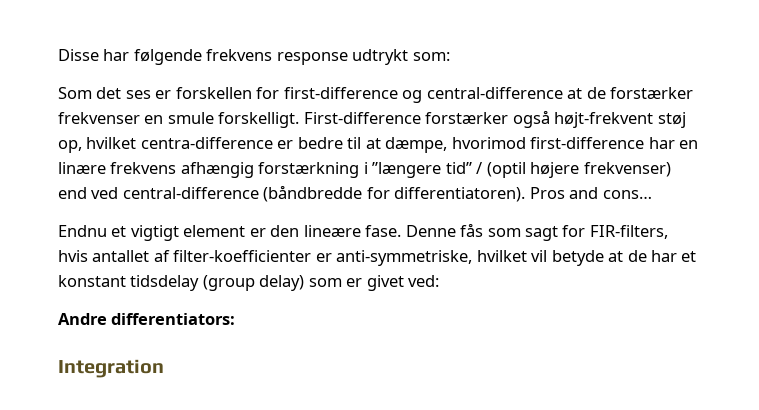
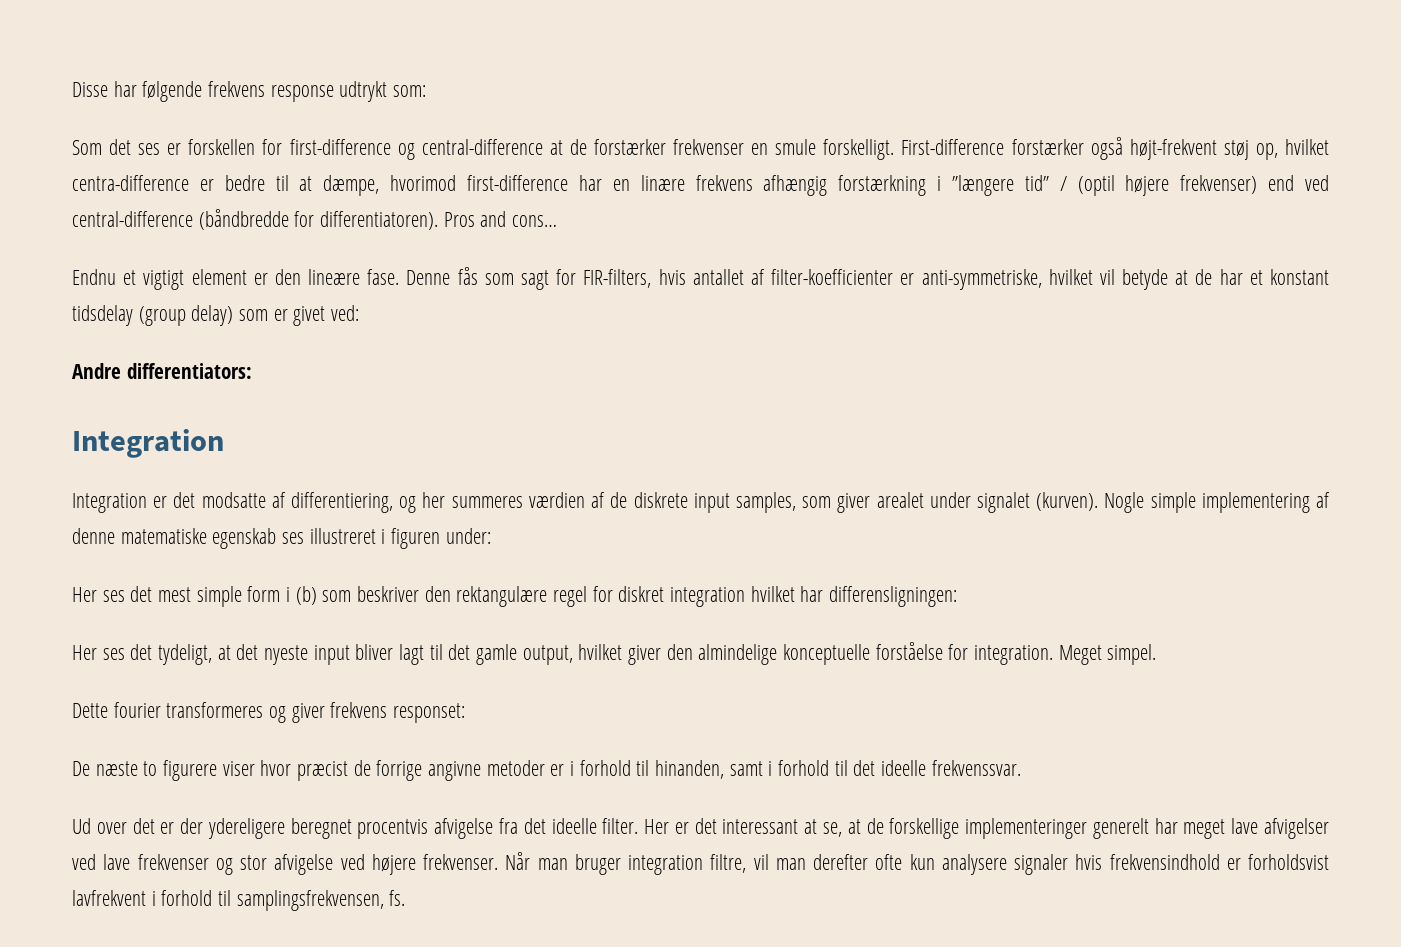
(164, 368) none -> [72,492,1330,513] [72,528,491,549] [72,586,958,607] [72,642,1157,665] [72,702,466,723] [72,760,1021,781] [72,818,1330,839] [72,852,1329,875] [72,890,406,911] // Integration er det modsatte af differentiering, og her summeres værdien af de diskrete input samples, som giver arealet under signalet (kurven). Nogle simple implementering af denne matematiske egenskab ses illustreret i figuren under: // Her ses det mest simple form i (b) som beskriver den rektangulære regel for diskret integration hvilket har differensligningen: // Her ses det tydeligt, at det nyeste input bliver lagt til det gamle output, hvilket giver den almindelige konceptuelle forståelse for integration. Meget simpel. // Dette fourier transformeres og giver frekvens responset: // De næste to figurere viser hvor præcist de forrige angivne metoder er i forhold til hinanden, samt i forhold til det ideelle frekvenssvar. // Ud over det er der ydereligere beregnet procentvis afvigelse fra det ideelle filter. Her er det interessant at se, at de forskellige implementeringer generelt har meget lave afvigelser ved lave frekvenser og stor afvigelse ved højere frekvenser. Når man bruger integration filtre, vil man derefter ofte kun analysere signaler hvis frekvensindhold er forholdsvist lavfrekvent i forhold til samplingsfrekvensen, fs.

